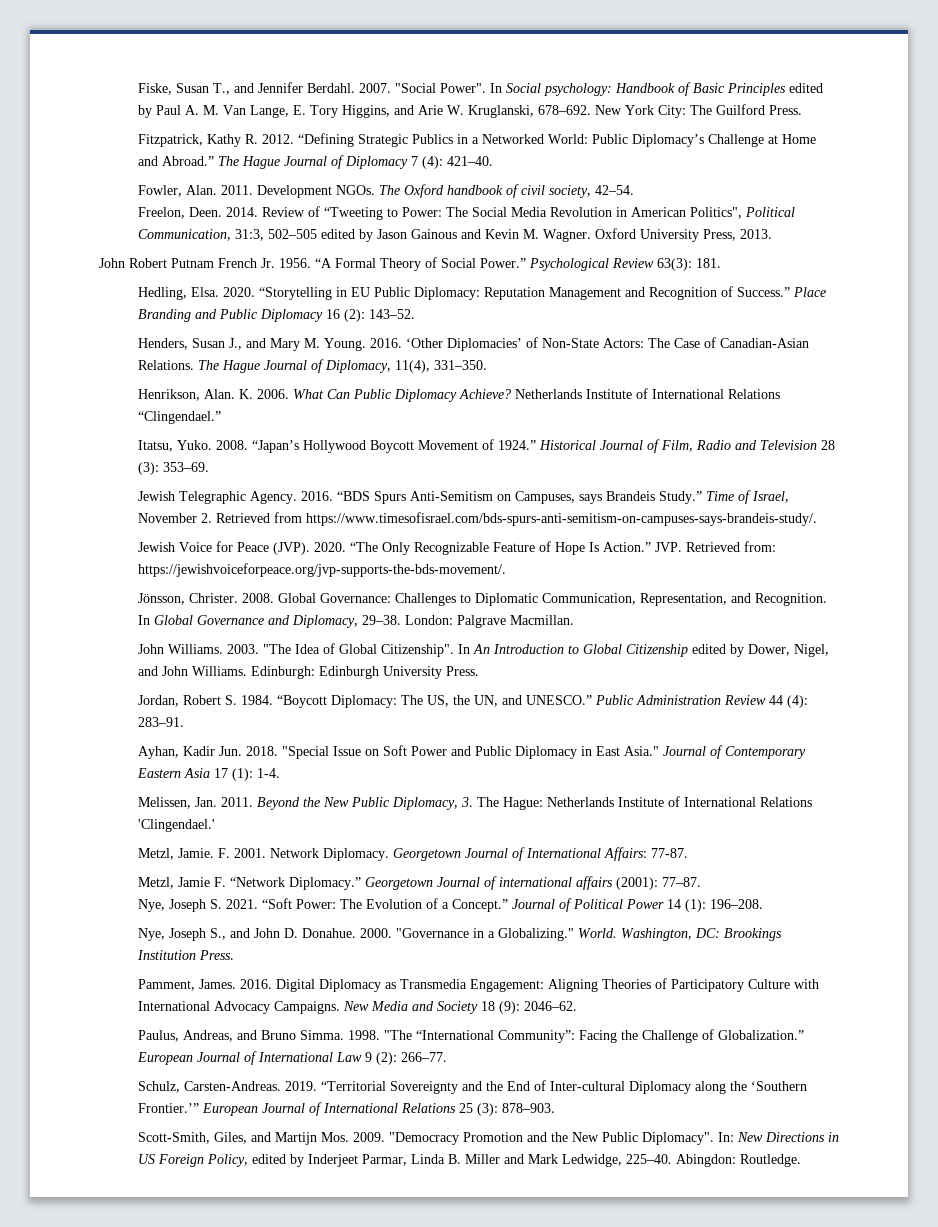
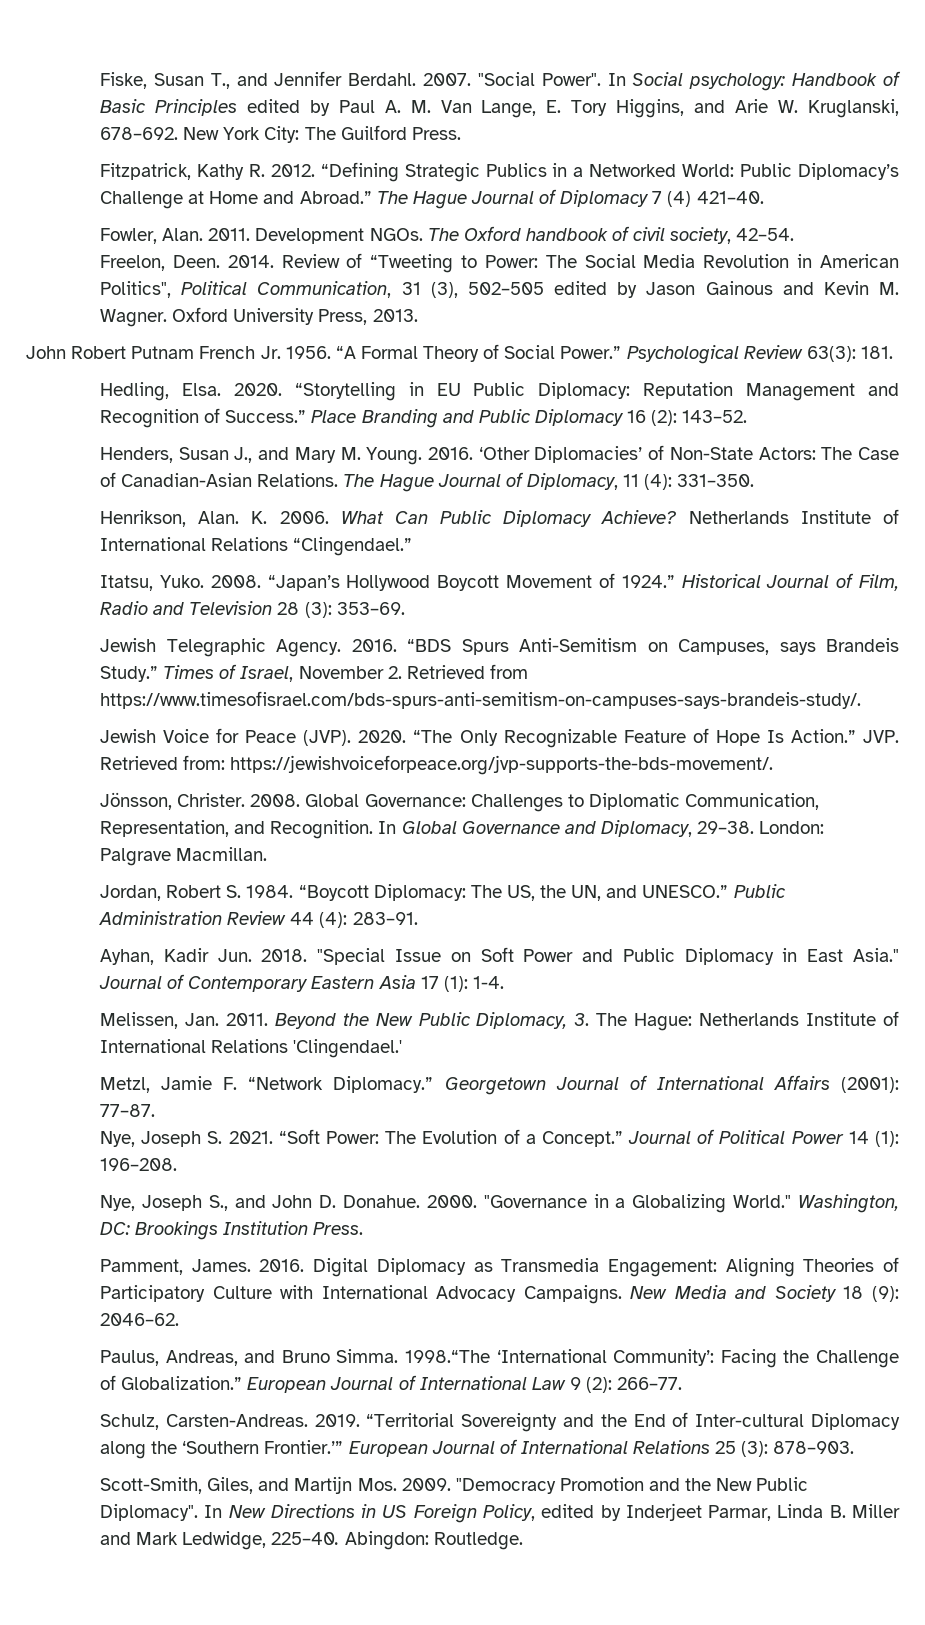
[421,156,443,169] (4): -> [667,191,692,207] (4)
[234,229,264,241] 31:3, -> [401,282,458,298] 31 (3),
[394,360,430,373] 11(4), -> [623,474,673,490] 11 (4):
[705,491,734,501] Time -> [163,665,215,679] Times
[137,643,829,657] [137,666,479,679] // John Williams. 2003. "The Idea of Global Citizenship". In An Introduction to Global Citizenship edited by Dower, Nigel, and John Williams. Edinburgh: Edinburgh University Press. -> (268, 854) none
[137,847,688,861] // Metzl, Jamie. F. 2001. Network Diplomacy. Georgetown Journal of International Affairs: 77-87. -> (403, 1048) none
[498,876,613,890] international affairs -> [656,1075,830,1090] International Affairs
[497,928,617,941] Globalizing." World. -> [632,1194,792,1213] Globalizing World."
[347,1030,575,1043] 1998. "The “International Community”: -> [405,1349,715,1366] 1998.“The ‘International Community’:
[717,1132,734,1142] In: -> [204,1505,223,1518] In

